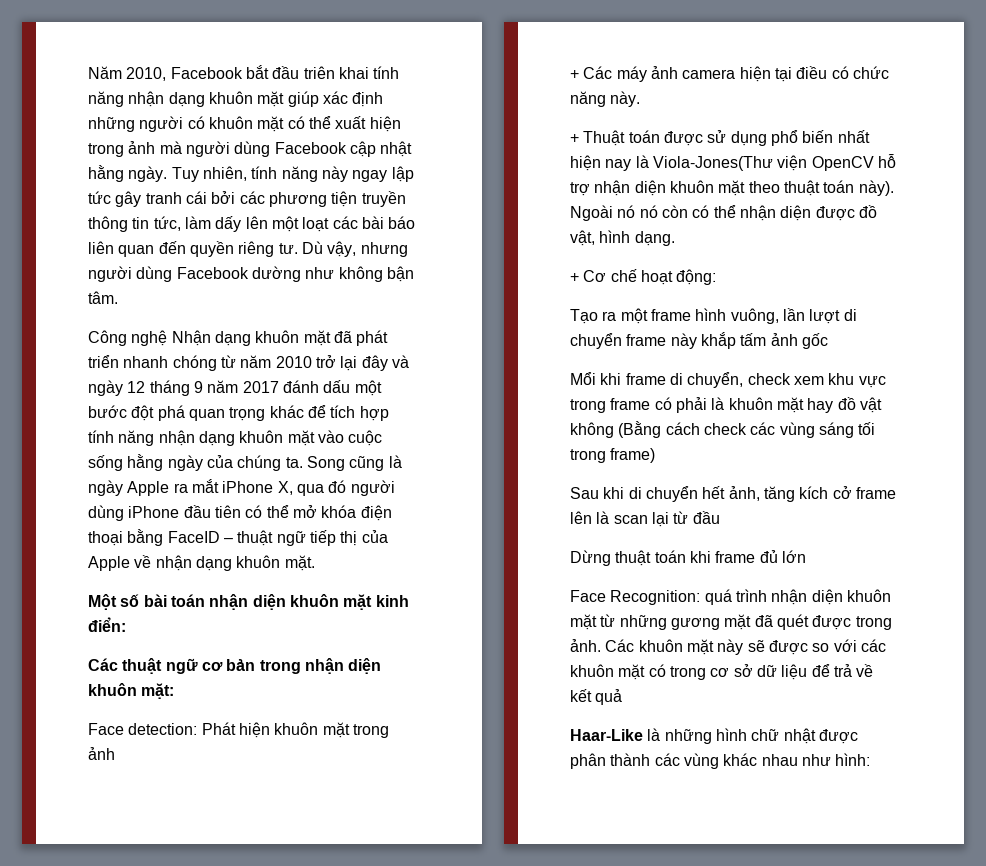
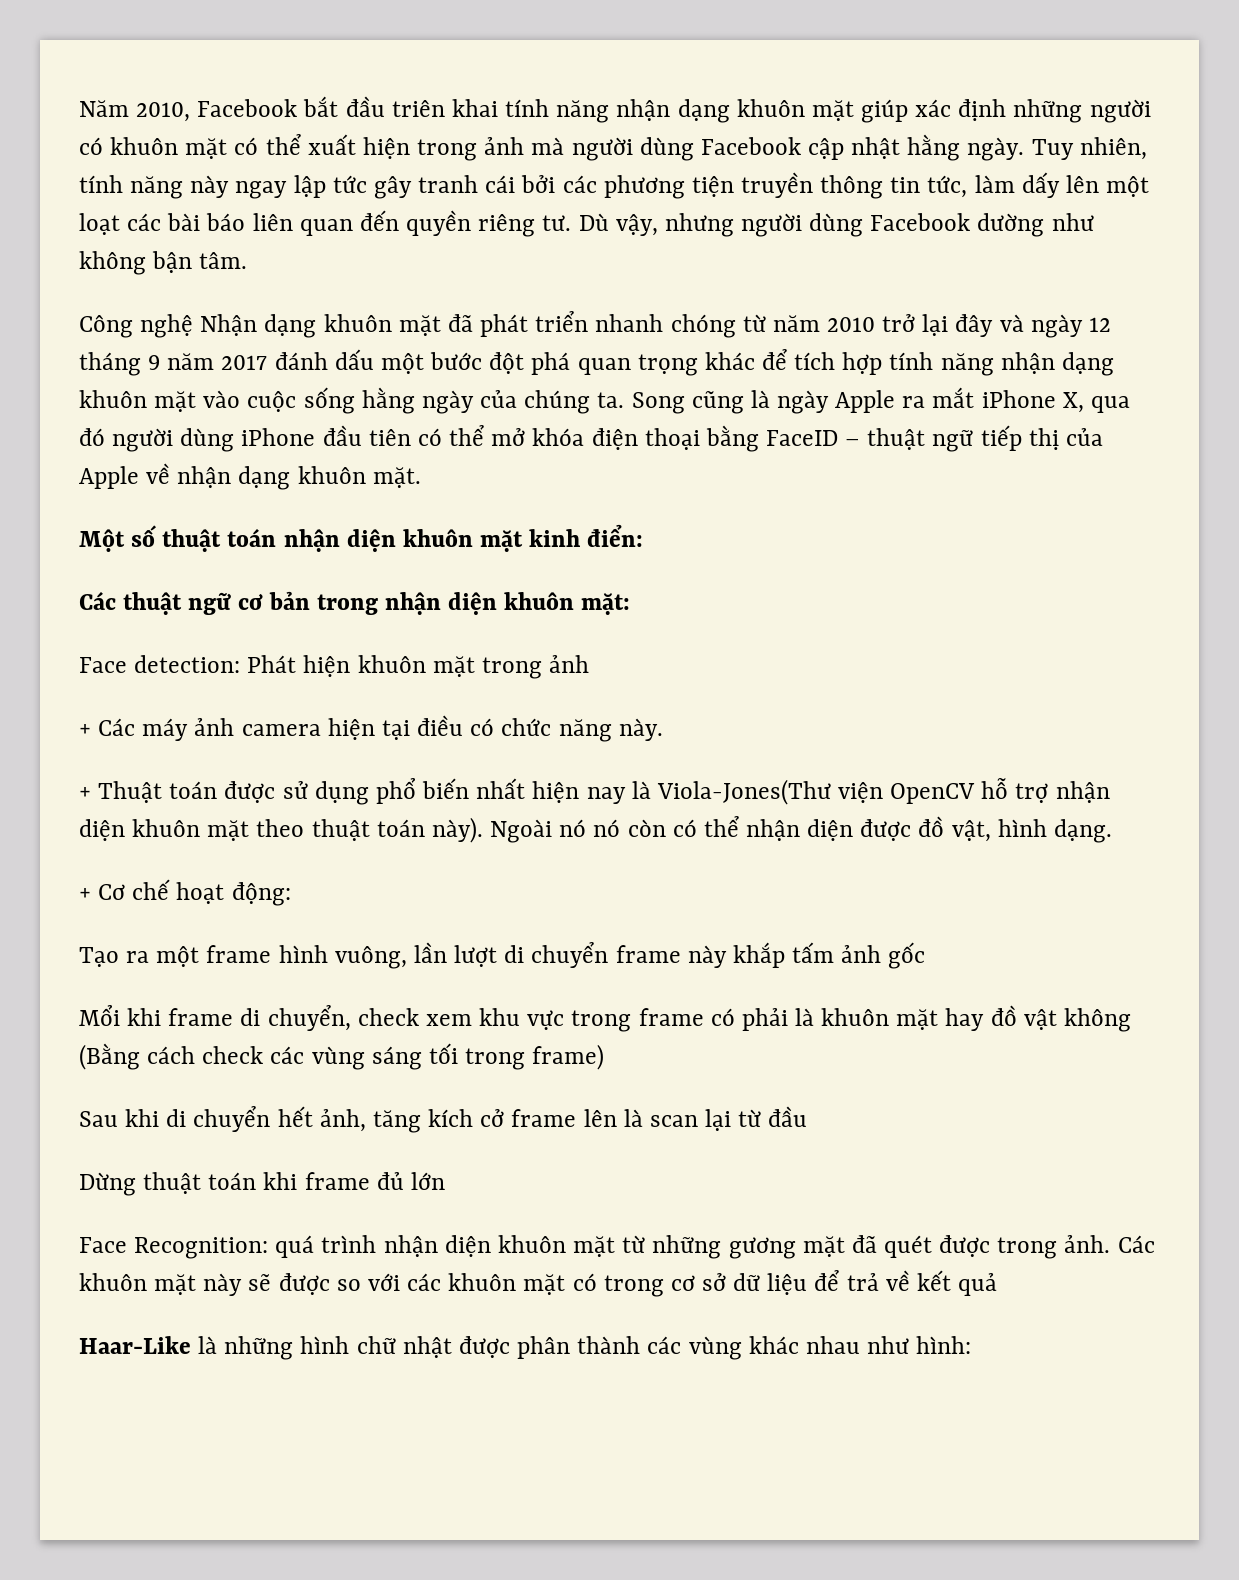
[143,594,167,607] bài -> [162,529,222,552] thuật

